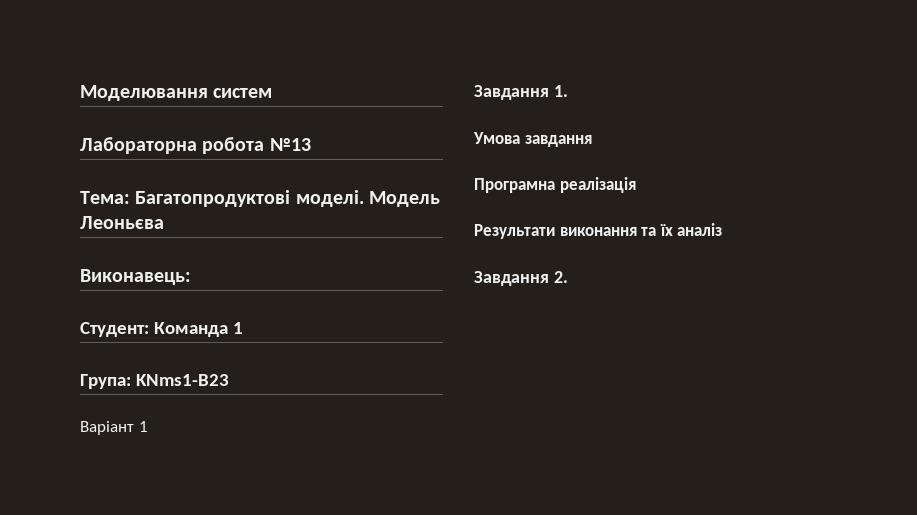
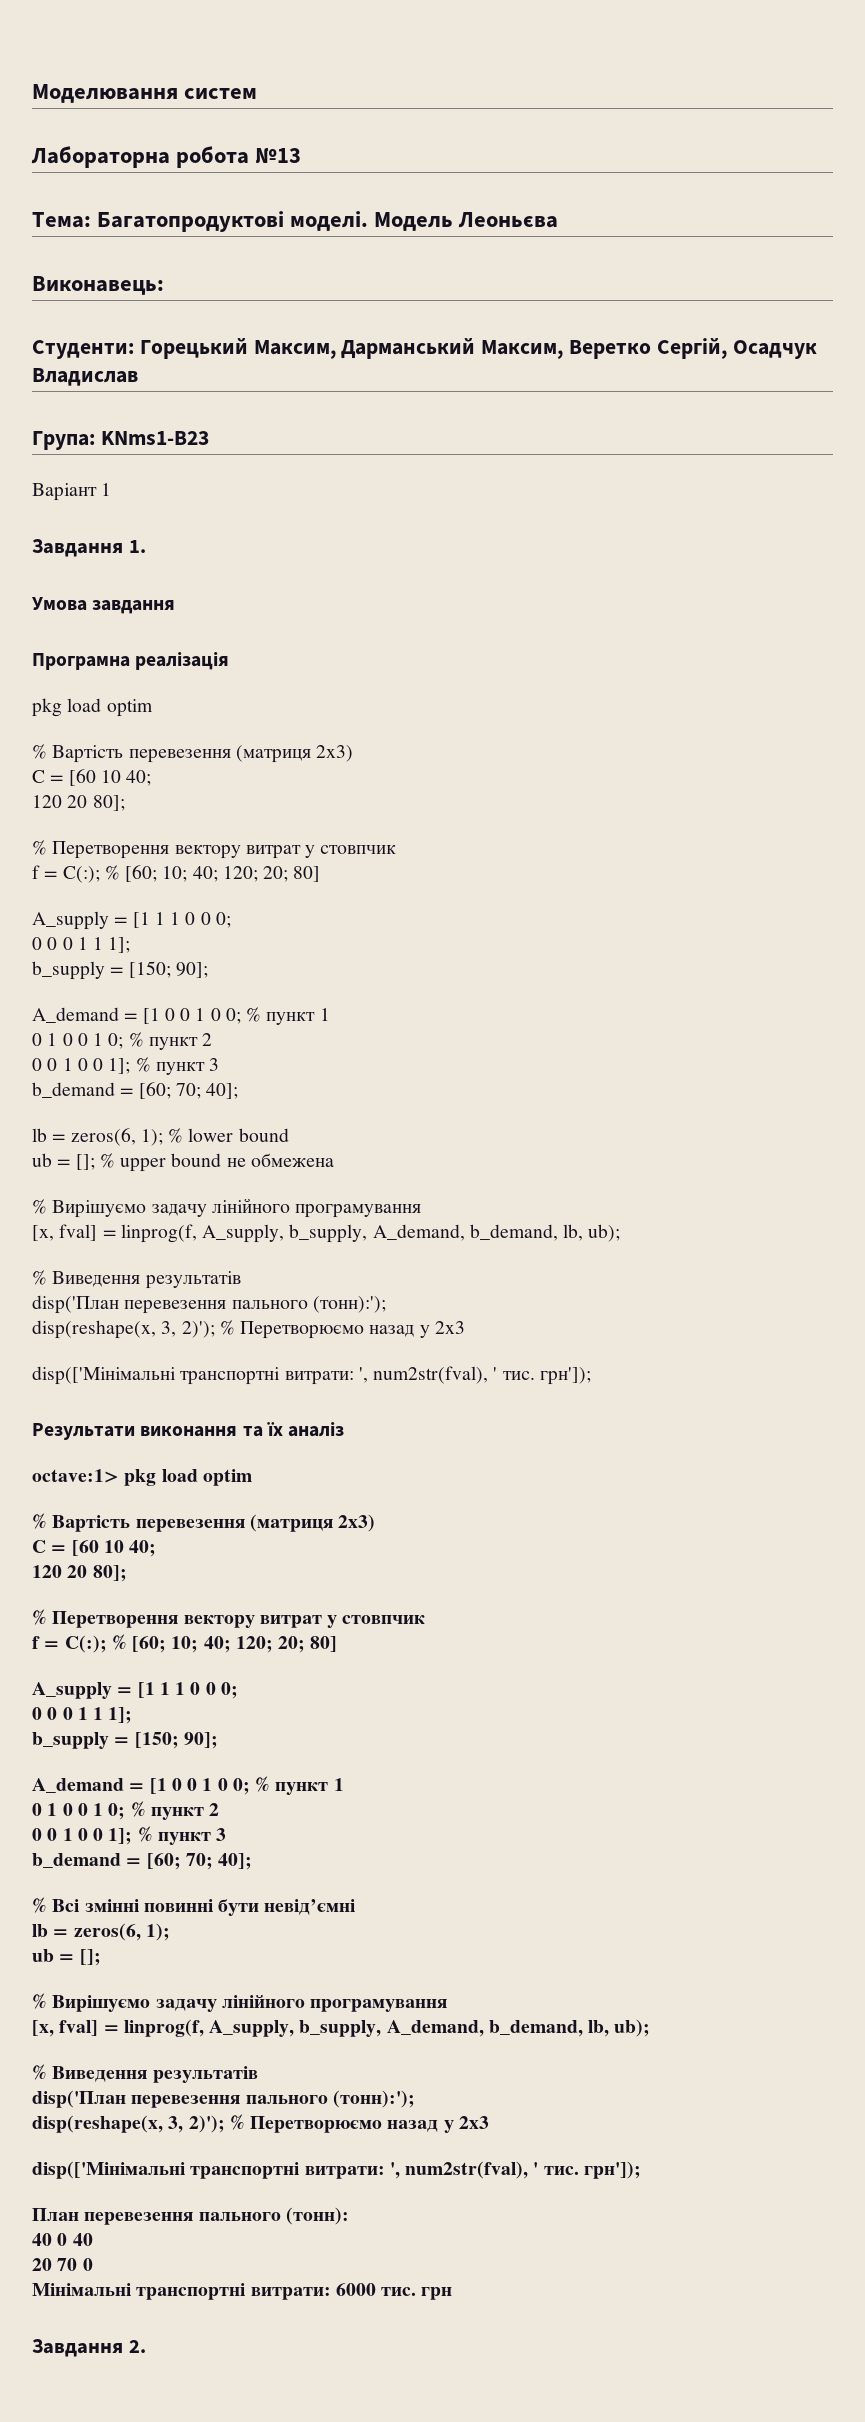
[80,322,243,337] Студент: Команда 1 -> [32,338,817,359] [32,368,138,386] Студенти: Горецький Максим, Дарманський Максим, Веретко Сергій, Осадчук Владислав
(636, 185) none -> [32,698,153,717] [32,744,354,763] [32,769,152,786] [32,795,125,811] [32,840,397,859] [32,865,321,883] [32,911,231,930] [32,937,131,953] [32,961,208,980] [32,1007,330,1025] [32,1032,213,1050] [32,1057,220,1075] [32,1082,239,1099] [32,1128,289,1146] [32,1153,334,1172] [32,1198,422,1218] [32,1224,621,1243] [32,1270,241,1289] [32,1295,386,1314] [32,1320,465,1339] [32,1366,591,1385] // pkg load optim // % Вартість перевезення (матриця 2x3) // C = [60 10 40; // 120 20 80]; // % Перетворення вектору витрат у стовпчик // f = C(:); % [60; 10; 40; 120; 20; 80] // A_supply = [1 1 1 0 0 0; // 0 0 0 1 1 1]; // b_supply = [150; 90]; // A_demand = [1 0 0 1 0 0; % пункт 1 // 0 1 0 0 1 0; % пункт 2 // 0 0 1 0 0 1]; % пункт 3 // b_demand = [60; 70; 40]; // lb = zeros(6, 1); % lower bound // ub = []; % upper bound не обмежена // % Вирішуємо задачу лінійного програмування // [x, fval] = linprog(f, A_supply, b_supply, A_demand, b_demand, lb, ub); // % Виведення результатів // disp('План перевезення пального (тонн):'); // disp(reshape(x, 3, 2)'); % Перетворюємо назад у 2x3 // disp(['Мінімальні транспортні витрати: ', num2str(fval), ' тис. грн']);
(723, 229) none -> [32,1469,252,1486] [32,1513,376,1532] [32,1540,157,1557] [32,1565,127,1582] [32,1609,426,1628] [32,1634,338,1653] [32,1682,238,1699] [32,1707,133,1724] [32,1732,218,1749] [32,1776,344,1795] [32,1801,220,1820] [32,1826,227,1845] [32,1853,253,1870] [32,1897,356,1916] [32,1923,170,1941] [32,1949,101,1966] [32,1993,448,2012] [32,2019,651,2037] [32,2064,258,2083] [32,2090,415,2108] [32,2114,489,2133] [32,2161,641,2179] [32,2207,349,2225] [32,2233,93,2246] [32,2258,93,2271] [32,2283,453,2300] // octave:1> pkg load optim // % Вартість перевезення (матриця 2x3) // C = [60 10 40; // 120 20 80]; // % Перетворення вектору витрат у стовпчик // f = C(:); % [60; 10; 40; 120; 20; 80] // A_supply = [1 1 1 0 0 0; // 0 0 0 1 1 1]; // b_supply = [150; 90]; // A_demand = [1 0 0 1 0 0; % пункт 1 // 0 1 0 0 1 0; % пункт 2 // 0 0 1 0 0 1]; % пункт 3 // b_demand = [60; 70; 40]; // % Всі змінні повинні бути невід’ємні // lb = zeros(6, 1); // ub = []; // % Вирішуємо задачу лінійного програмування // [x, fval] = linprog(f, A_supply, b_supply, A_demand, b_demand, lb, ub); // % Виведення результатів // disp('План перевезення пального (тонн):'); // disp(reshape(x, 3, 2)'); % Перетворюємо назад у 2x3 // disp(['Мінімальні транспортні витрати: ', num2str(fval), ' тис. грн']); // План перевезення пального (тонн): // 40 0 40 // 20 70 0 // Мінімальні транспортні витрати: 6000 тис. грн

